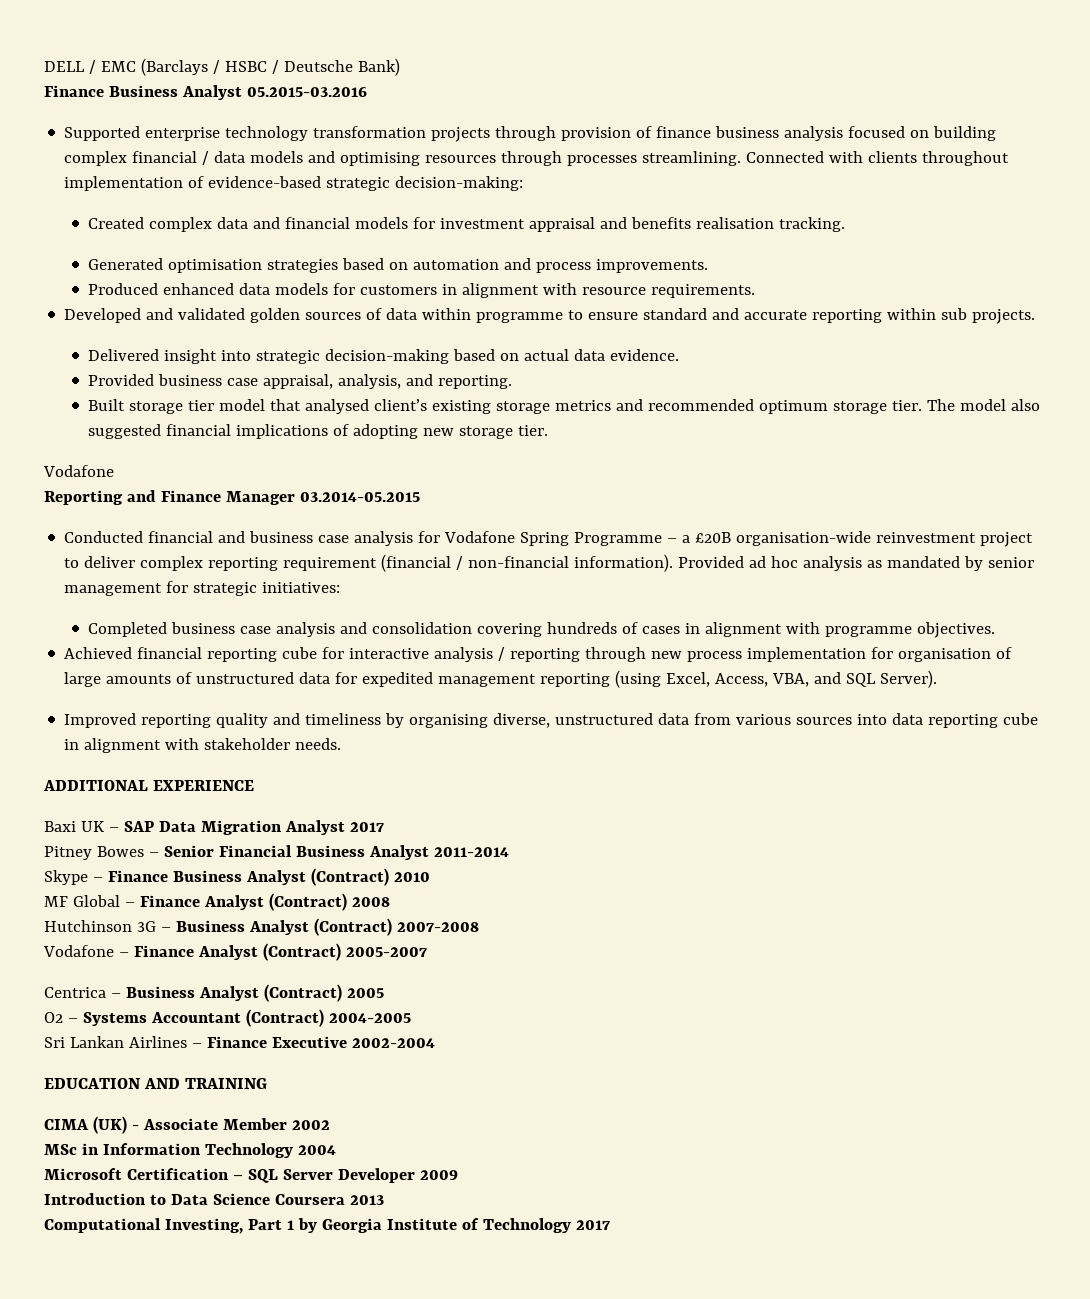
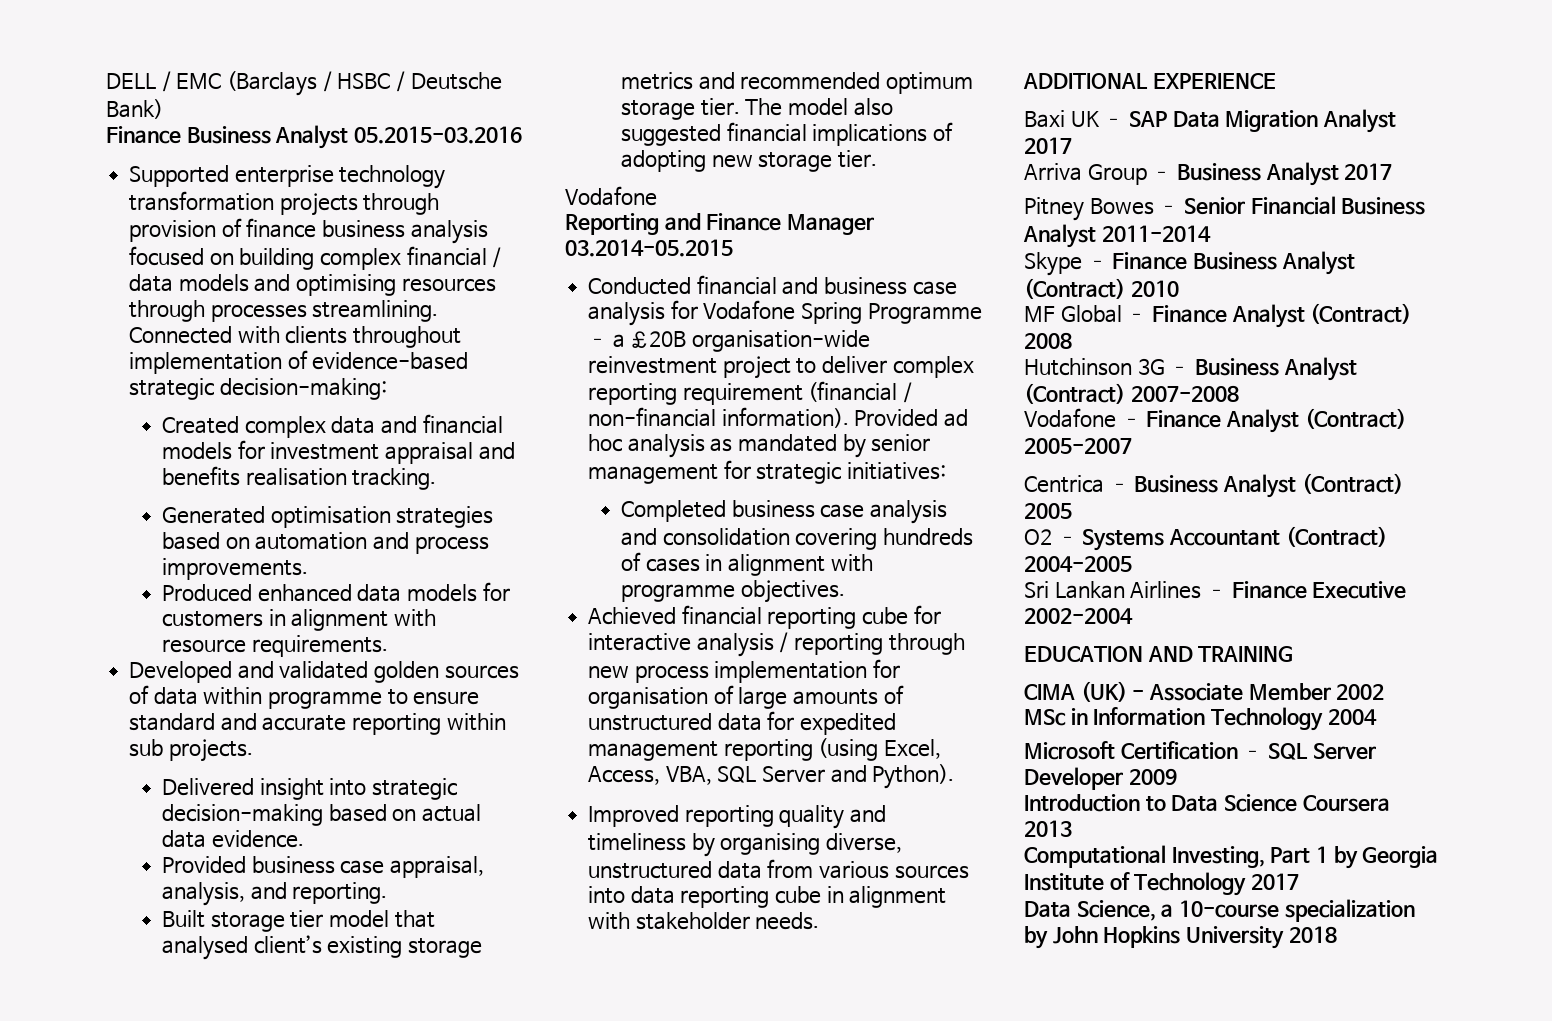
[814,670,938,688] and SQL Server). -> [717,764,955,789] SQL Server and Python).
(384, 827) none -> [1024,162,1393,186] // Arriva Group – Business Analyst 2017
(610, 1225) none -> [1024,899,1415,922] [1024,926,1337,949] // Data Science, a 10-course specialization by John Hopkins University 2018

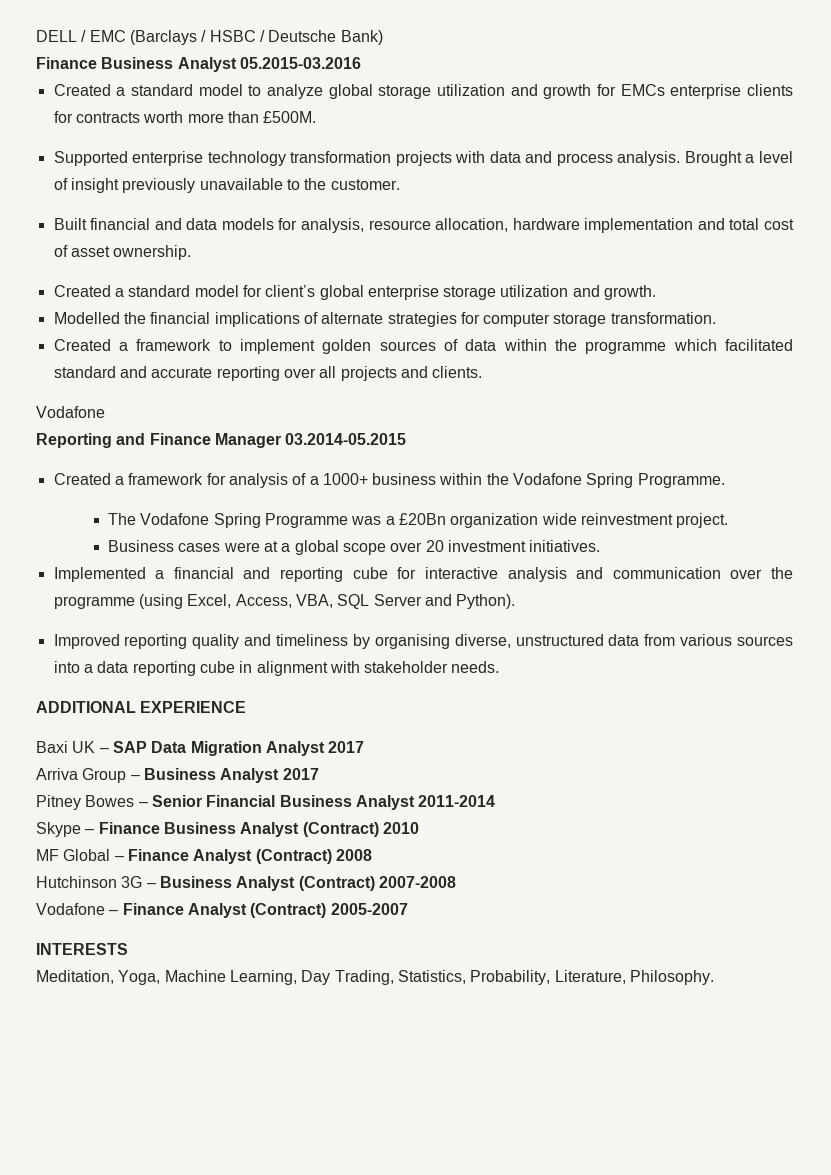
(522, 135) none -> [53,84,793,99] [53,111,317,123] // Created a standard model to analyze global storage utilization and growth for EMCs enterprise clients for contracts worth more than £500M.
[363,193,440,215] [129,218,488,244] [129,246,502,270] [129,274,496,296] [129,300,439,322] [129,326,462,348] [129,350,469,374] [129,378,387,400] [162,414,503,438] [162,440,515,464] [162,466,437,490] [162,506,494,528] [162,532,489,554] [162,558,309,580] [162,582,510,602] [162,609,437,631] [162,635,388,657] [129,661,369,683] through provision of finance business analysis focused on building complex financial / data models and optimising resources through processes streamlining. Connected with clients throughout implementation of evidence-based strategic decision-making: // Created complex data and financial models for investment appraisal and benefits realisation tracking. // Generated optimisation strategies based on automation and process improvements. // Produced enhanced data models for customers in alignment with resource requirements. // Developed and validated -> [455,151,793,166] [53,178,400,193] [53,218,795,233] [53,245,192,260] [53,285,657,300] [53,312,716,327] [53,339,315,354] with data and process analysis. Brought a level of insight previously unavailable to the customer. // Built financial and data models for analysis, resource allocation, hardware implementation and total cost of asset ownership. // Created a standard model for client’s global enterprise storage utilization and growth. // Modelled the financial implications of alternate strategies for computer storage transformation. // Created a framework to implement
[268,689,480,709] [129,713,506,735] [129,739,253,762] [162,778,458,800] [162,804,482,826] [162,830,304,848] [162,856,485,878] [162,882,388,906] [162,910,435,932] [162,935,483,960] [621,72,974,94] [621,98,893,120] [621,122,954,146] [621,150,878,172] programme to ensure standard and accurate reporting within sub projects. // Delivered insight into strategic decision-making based on actual data evidence. // Provided business case appraisal, analysis, and reporting. // Built storage tier model that analysed client’s existing storage metrics and recommended optimum storage tier. The model also suggested financial implications of adopting new storage tier. -> [554,339,793,354] [53,366,483,381] the programme which facilitated standard and accurate reporting over all projects and clients.
[588,275,957,295] [588,300,982,326] [588,330,871,352] [588,356,974,379] [588,381,913,405] [588,407,969,428] [588,434,931,458] [588,460,947,484] [621,500,948,524] [621,528,974,550] [621,552,873,576] [621,580,845,603] [588,605,762,625] Conducted financial and business case analysis for Vodafone Spring Programme – a £20B organisation-wide reinvestment project to deliver complex reporting requirement (financial / non-financial information). Provided ad hoc analysis as mandated by senior management for strategic initiatives: // Completed business case analysis and consolidation covering hundreds of cases in alignment with programme objectives. // Achieved financial -> [53,473,725,488] [108,513,729,528] [108,540,601,555] [53,567,271,582] Created a framework for analysis of a 1000+ business within the Vodafone Spring Programme. // The Vodafone Spring Programme was a £20Bn organization wide reinvestment project. // Business cases were at a global scope over 20 investment initiatives. // Implemented a financial and
[779,632,965,655] [588,659,901,683] [588,685,904,709] [588,711,897,735] [588,739,813,761] / reporting through new process implementation for organisation of large amounts of unstructured data for expedited management reporting -> [576,567,794,579] [53,596,135,609] and communication over the programme
(626, 895) none -> [83,664,93,673] a
[1024,473,1403,498] [1024,503,1072,519] [1024,526,1387,551] [1024,556,1132,572] [1024,581,1407,599] [1024,608,1133,624] [1024,646,1294,662] [1024,681,1385,702] [1024,707,1377,731] [1024,741,1376,760] [1024,767,1177,790] [1024,794,1390,812] [1024,820,1072,837] [1024,845,1439,869] [1024,872,1299,896] [1024,899,1415,922] [1024,926,1337,949] Centrica – Business Analyst (Contract) 2005 // O2 – Systems Accountant (Contract) 2004-2005 // Sri Lankan Airlines – Finance Executive 2002-2004 // EDUCATION AND TRAINING // CIMA (UK) - Associate Member 2002 // MSc in Information Technology 2004 // Microsoft Certification – SQL Server Developer 2009 // Introduction to Data Science Coursera 2013 // Computational Investing, Part 1 by Georgia Institute of Technology 2017 // Data Science, a 10-course specialization by John Hopkins University 2018 -> [36,943,128,955] [36,970,714,985] INTERESTS // Meditation, Yoga, Machine Learning, Day Trading, Statistics, Probability, Literature, Philosophy.

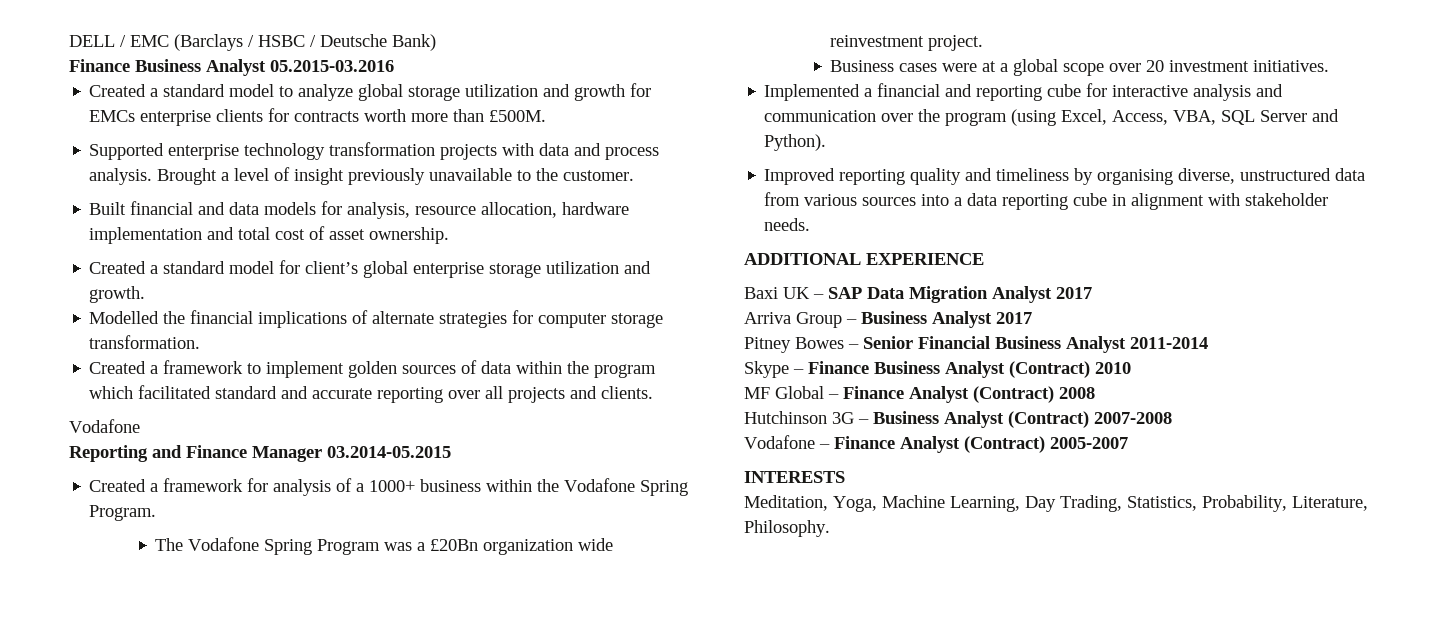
[585,341,667,354] programme -> [594,364,657,378] program
[637,473,725,488] Programme. -> [89,505,157,521] Program.
[265,513,349,528] Programme -> [317,539,381,555] Program
[53,596,135,609] programme -> [945,112,1008,126] program

